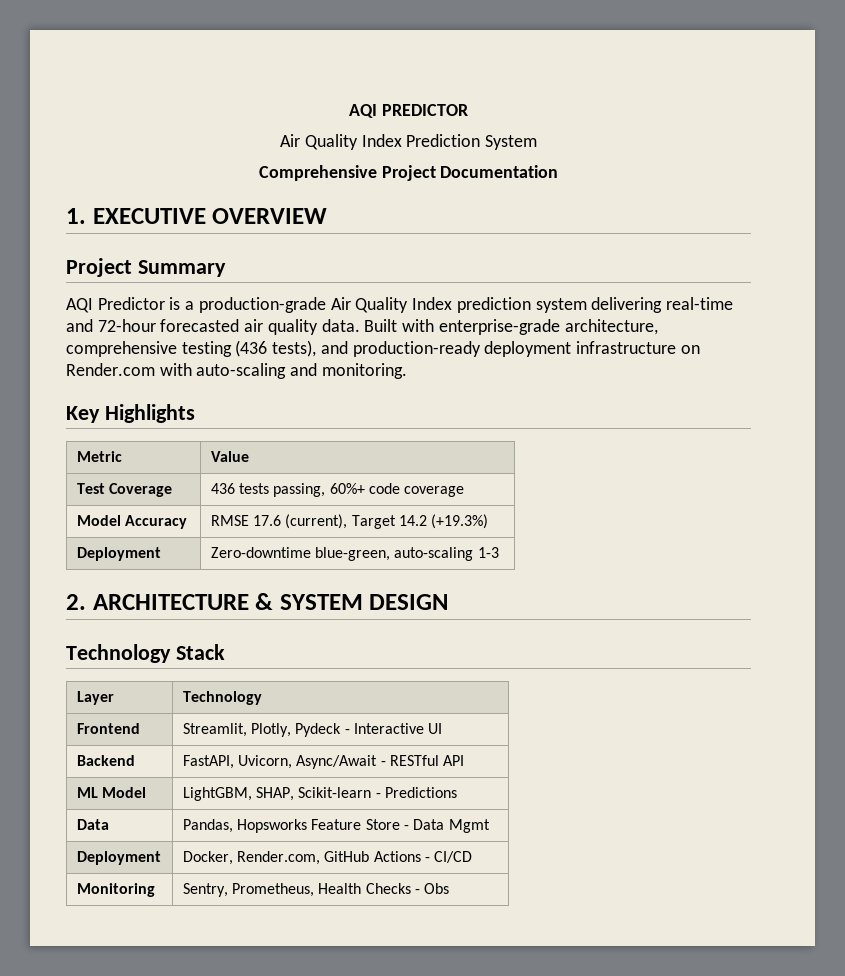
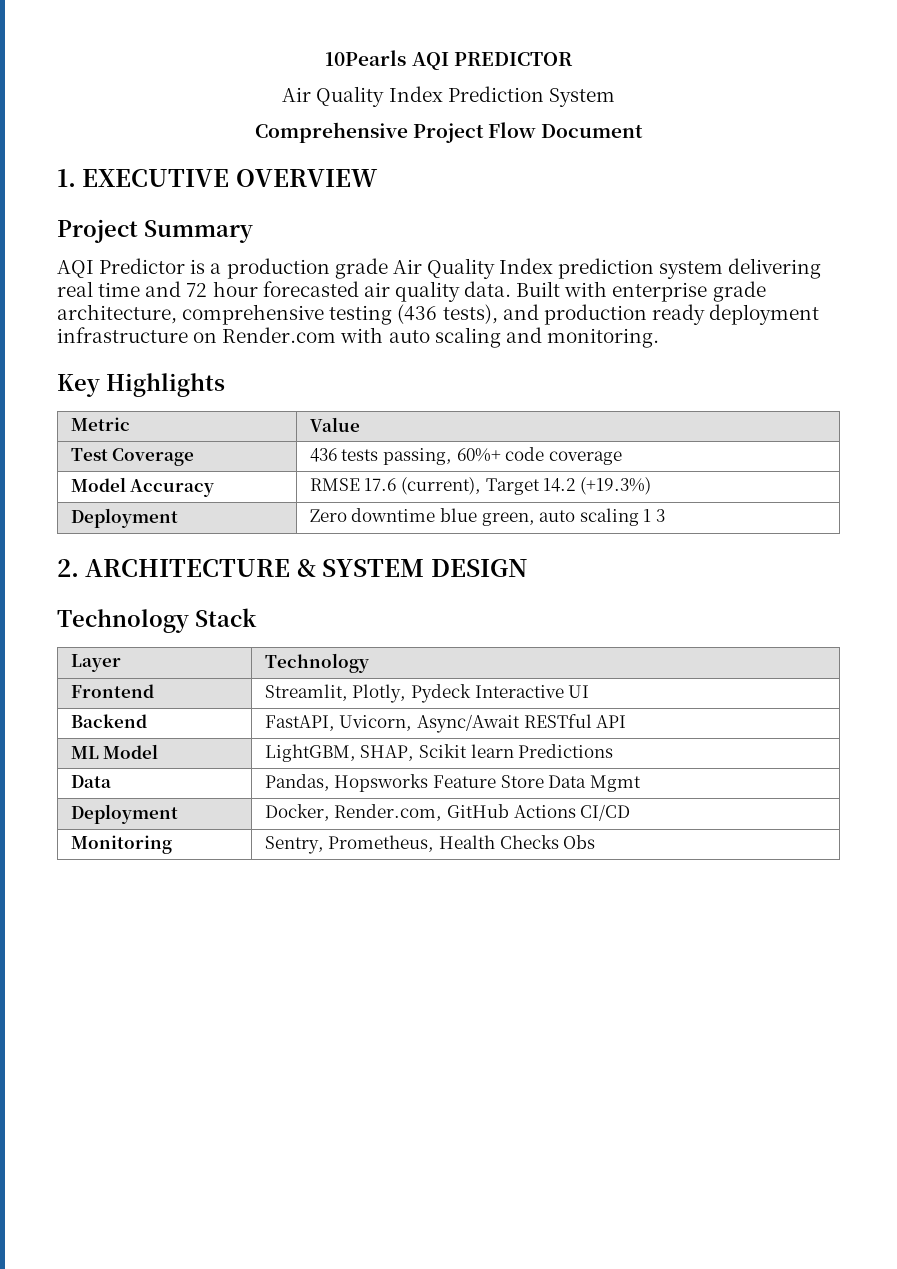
(349, 111) none -> [325,50,407,66] 10Pearls
[440,165,559,178] Documentation -> [488,122,644,138] Flow Document
[198,297,326,313] production-grade -> [226,258,388,279] production grade
[665,297,733,310] [66,319,156,332] real-time and 72-hour -> [57,281,258,297] real time and 72 hour
[438,319,560,335] enterprise-grade -> [612,281,766,302] enterprise grade
[352,341,481,357] production-ready -> [543,304,705,325] production ready
[196,363,287,379] auto-scaling -> [388,327,501,348] auto scaling
[210,547,499,561] Zero-downtime blue-green, auto-scaling 1-3 -> [309,508,665,526] Zero downtime blue green, auto scaling 1 3
[344,729,350,734] - -> (471, 693) none
[380,761,386,766] - -> (520, 723) none
[298,787,381,798] Scikit-learn - -> [418,744,514,758] Scikit learn
[404,825,410,830] - -> (544, 781) none
[425,857,431,862] - -> (576, 811) none
[415,889,421,894] - -> (559, 842) none

